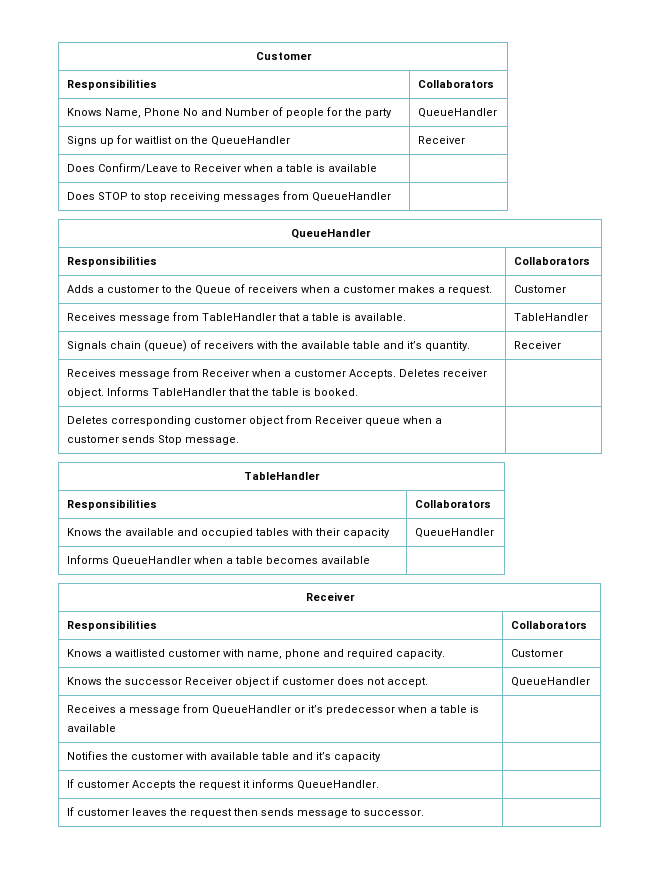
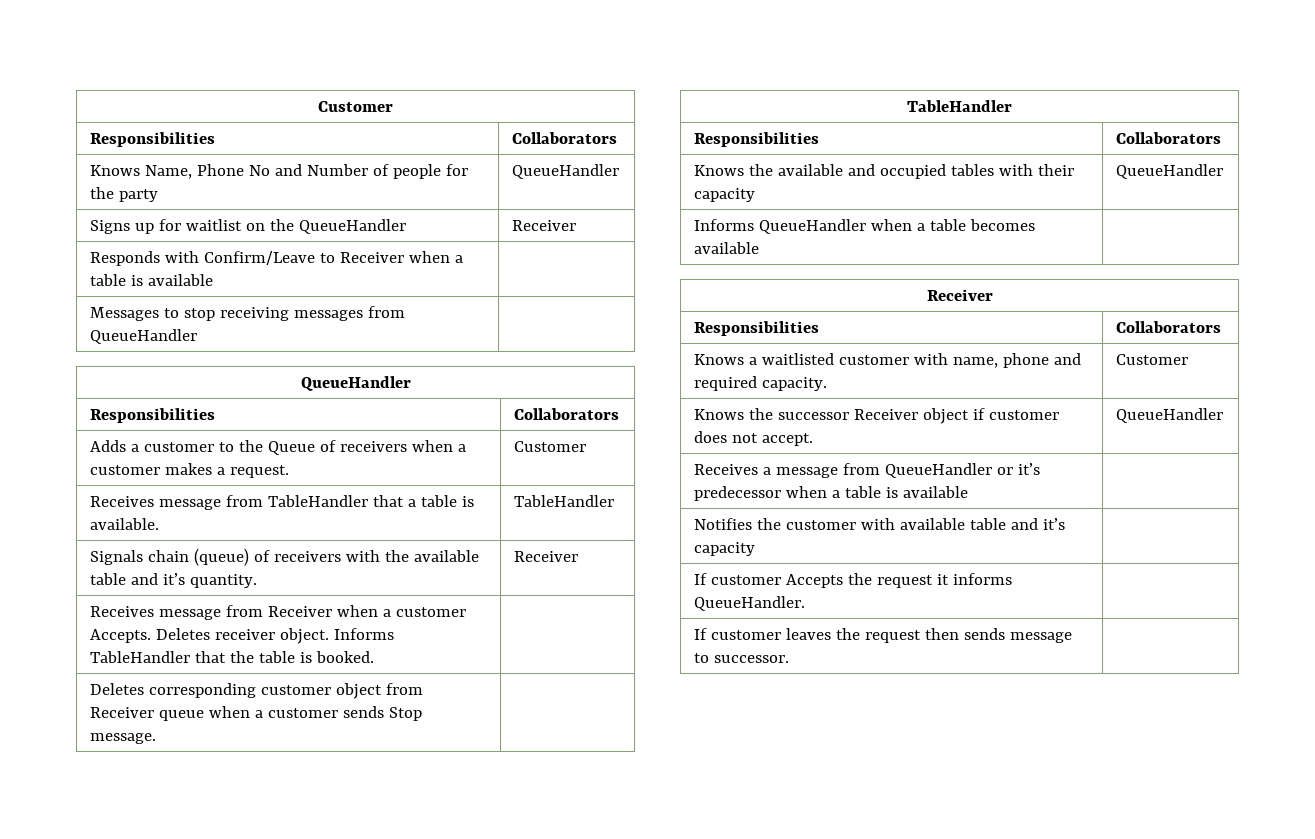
[67,164,96,172] Does -> [89,251,199,266] Responds with
[67,192,129,200] Does STOP -> [89,307,159,321] Messages

